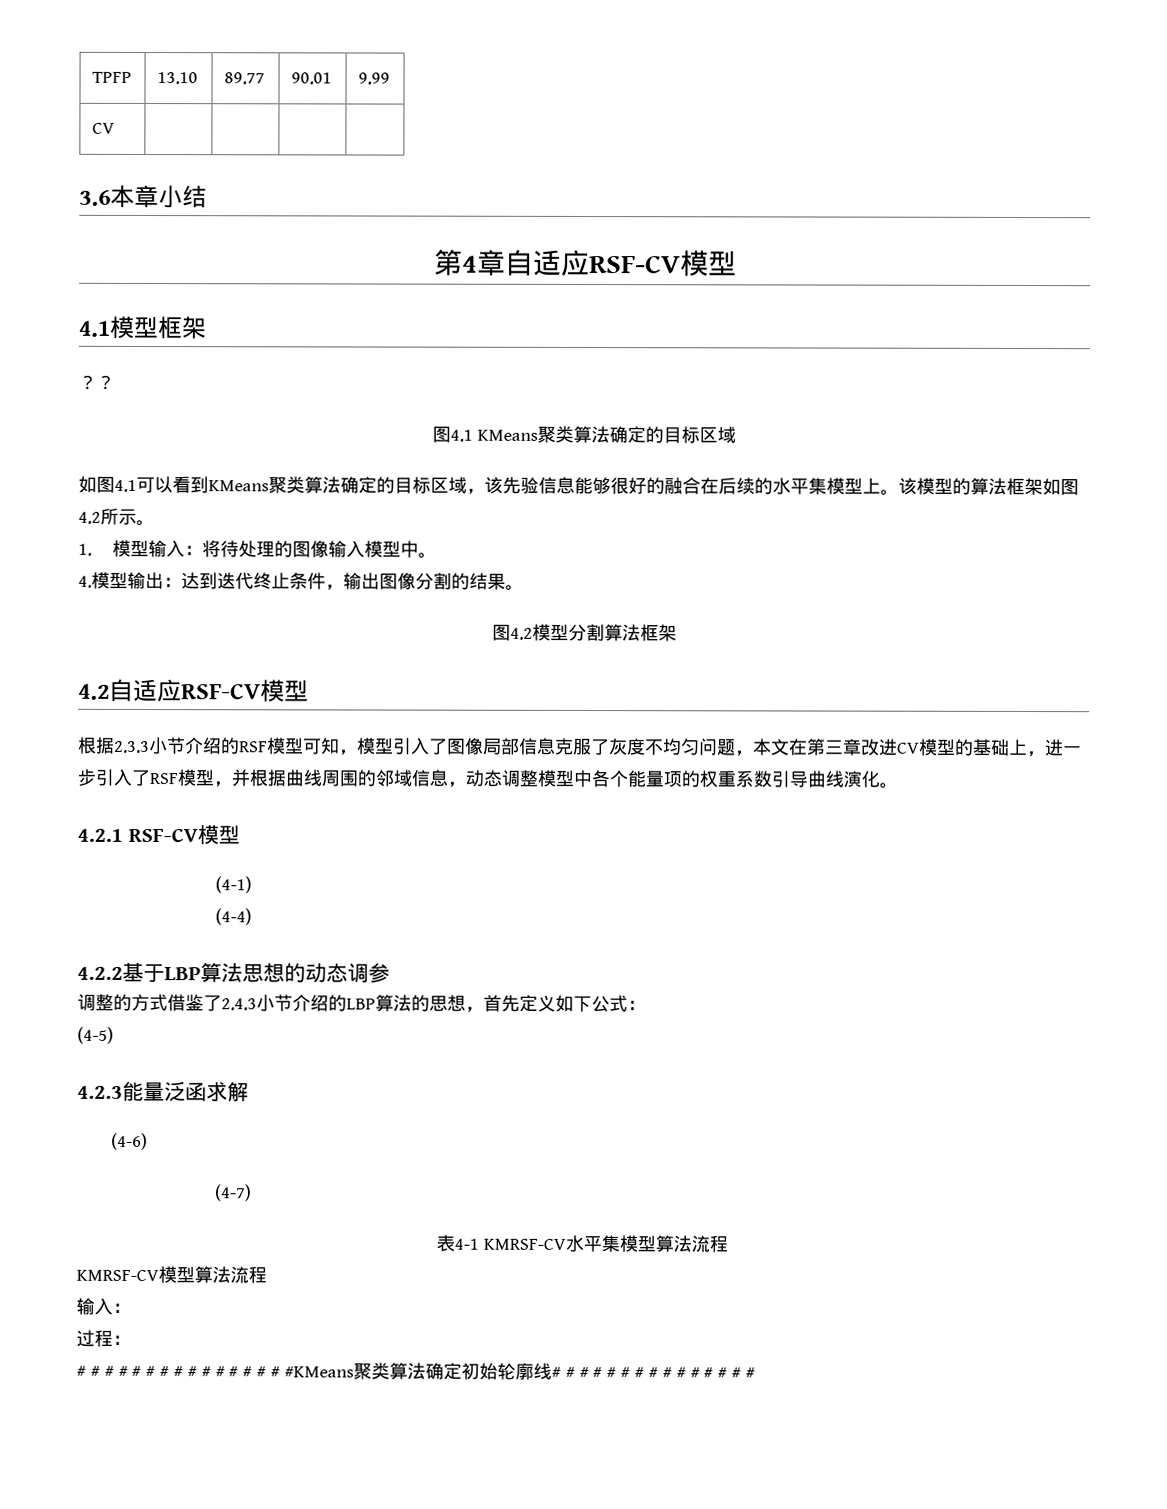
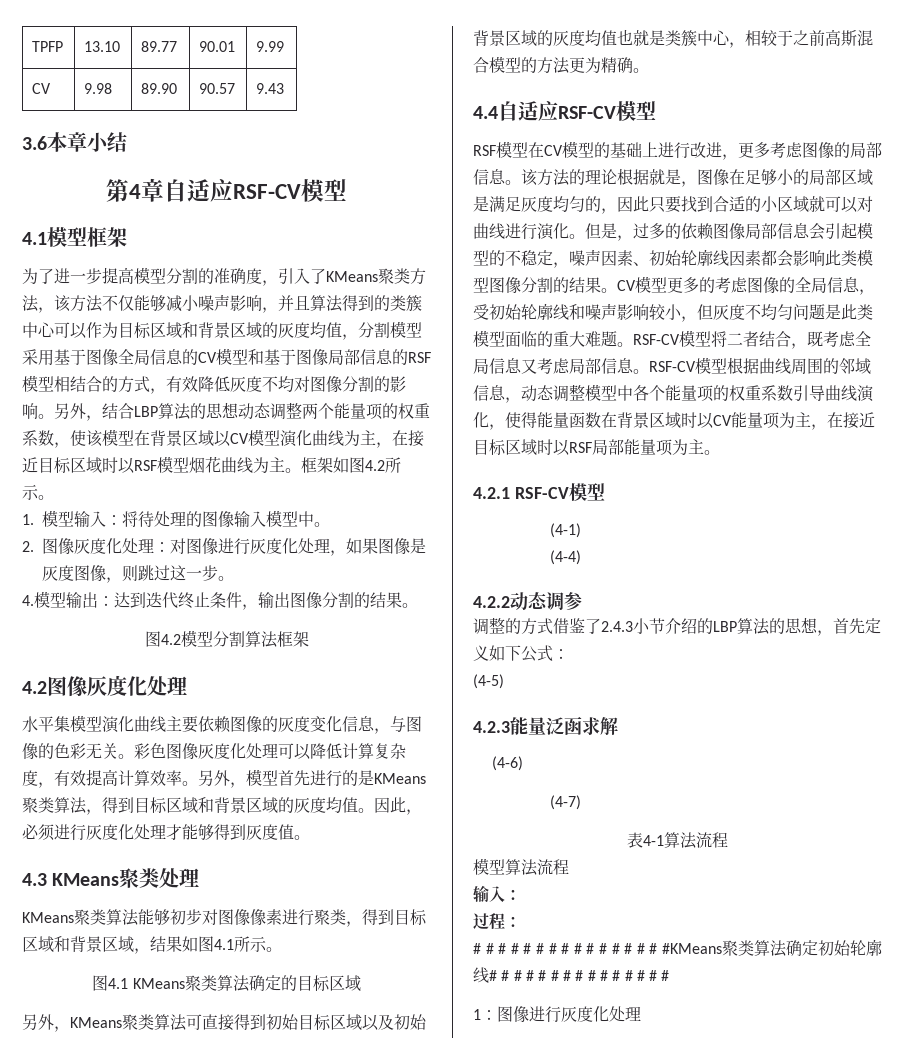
(115, 128) | | | -> [84,83,113,94] [141,83,178,94] [199,83,236,94] [256,83,285,94] 9.98 | 89.90 | 90.57 | 9.43
[78,374,115,390] [432,425,736,444] [78,475,1007,496] ？？ // 图4.1 KMeans聚类算法确定的目标区域 // 如图4.1可以看到KMeans聚类算法确定的目标区域，该先验信息能够很好的融合在后续的水平集模型上。该模型的算法 -> [22,267,426,286] [22,294,422,313] [22,321,422,340] [22,348,431,366] [22,375,406,394] [22,402,430,421] [22,429,424,448] [22,456,301,474] 为了进一步提高模型分割的准确度，引入了KMeans聚类方法，该方法不仅能够减小噪声影响，并且算法得到的类簇中心可以作为目标区域和背景区域的灰度均值，分割模型采用基于图像全局信息的CV模型和基于图像局部信息的RSF模型相结合的方式，有效降低灰度不均对图像分割的影响。另外，结合LBP算法的思想动态调整两个能量项的权重系数，使该模型在背景区域以CV模型演化曲线为主，在接近目标区域时以RSF模型烟花曲线为主。
(438, 555) none -> [22,538,426,556] [42,565,234,583] // 2.图像灰度化处理：对图像进行灰度化处理，如果图像是灰度图像，则跳过这一步。
[109,678,309,703] [78,736,1082,758] [77,768,250,788] 自适应RSF-CV模型 // 根据2.3.3小节介绍的RSF模型可知，模型引入了图像局部信息克服了灰度不均匀问题，本文在第三章改进CV模型的基础上，进一步引入了RSF模型，并 -> [47,675,187,697] [22,715,422,734] [22,743,406,760] [22,769,426,788] [22,797,422,815] [22,824,310,841] [22,868,200,888] [22,909,427,927] [22,936,282,954] [92,975,361,992] [22,1014,427,1032] [473,29,873,48] [473,56,649,74] [473,101,656,121] [473,141,882,160] [473,168,873,187] [473,196,873,214] [473,222,873,241] [473,249,873,268] [473,276,875,295] [473,303,873,322] [473,330,871,349] [473,357,727,374] 图像灰度化处理 // 水平集模型演化曲线主要依赖图像的灰度变化信息，与图像的色彩无关。彩色图像灰度化处理可以降低计算复杂度，有效提高计算效率。另外，模型首先进行的是KMeans聚类算法，得到目标区域和背景区域的灰度均值。因此，必须进行灰度化处理才能够得到灰度值。 // 4.3 KMeans聚类处理 // KMeans聚类算法能够初步对图像像素进行聚类，得到目标区域和背景区域，结果如图4.1所示。 // 图4.1 KMeans聚类算法确定的目标区域 // 另外，KMeans聚类算法可直接得到初始目标区域以及初始背景区域的灰度均值也就是类簇中心，相较于之前高斯混合模型的方法更为精确。 // 4.4自适应RSF-CV模型 // RSF模型在CV模型的基础上进行改进，更多考虑图像的局部信息。该方法的理论根据就是，图像在足够小的局部区域是满足灰度均匀的，因此只要找到合适的小区域就可以对曲线进行演化。但是，过多的依赖图像局部信息会引起模型的不稳定，噪声因素、初始轮廓线因素都会影响此类模型图像分割的结果。CV模型更多的考虑图像的全局信息，受初始轮廓线和噪声影响较小，但灰度不均匀问题是此类模型面临的重大难题。RSF-CV模型将二者结合，既考虑全局信息又考虑局部信息。RSF-CV模型
(880, 779) none -> [489,412,875,430] [473,439,704,456] ，使得能量函数在背景区域时以CV能量项为主，在接近目标区域时以RSF局部能量项为主
[122,962,306,983] 基于LBP算法思想的 -> (510, 602) none
[482,1234,728,1253] [76,1269,159,1282] KMRSF-CV水平集模型算法流程 // KMRSF-CV -> [664,832,728,849] 算法流程 //
(755, 1373) none -> [473,1006,641,1023] // 1：图像进行灰度化处理

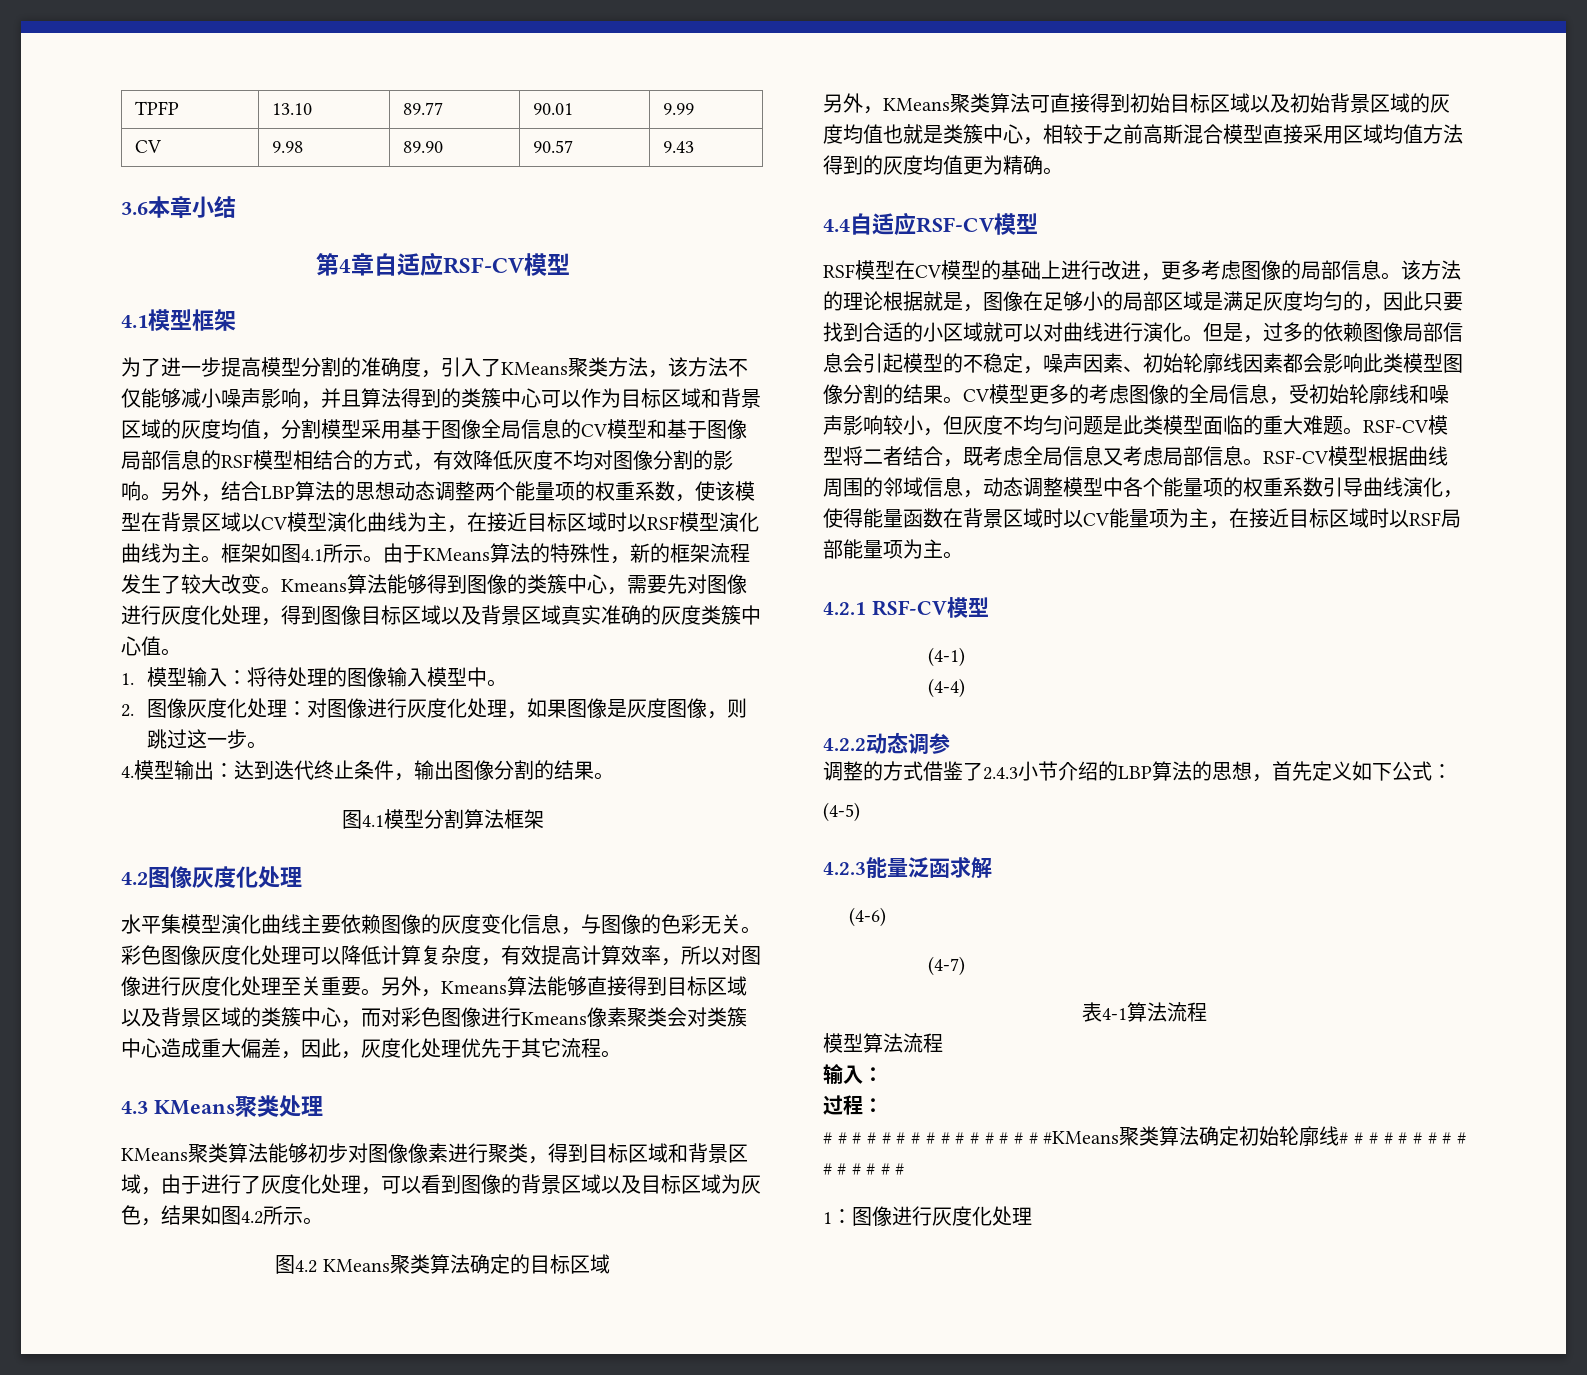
[189,456,221,473] 烟花 -> [719,512,759,532] 演化
[365,457,401,473] [22,484,54,500] 4.2所示。 -> [301,543,750,564] [121,574,747,595] [121,605,761,626] [121,636,181,656] 4.1所示。由于KMeans算法的特殊性，新的框架流程发生了较大改变。Kmeans算法能够得到图像的类簇中心，需要先对图像进行灰度化处理，得到图像目标区域以及背景区域真实准确的灰度类簇中心值。
[160,634,181,645] 4.2 -> [361,815,384,827] 4.1
[182,769,426,788] [22,797,422,815] [22,824,294,841] 。另外，模型首先进行的是KMeans聚类算法，得到目标区域和背景区域的灰度均值。因此，必须进行灰度化处理才能够得到灰度值 -> [661,945,761,966] [121,976,747,997] [121,1007,747,1028] [121,1038,601,1059] ，所以对图像进行灰度化处理至关重要。另外，Kmeans算法能够直接得到目标区域以及背景区域的类簇中心，而对彩色图像进行Kmeans像素聚类会对类簇中心造成重大偏差，因此，灰度化处理优先于其它流程
(150, 951) none -> [161,1174,761,1195] [121,1205,161,1226] 由于进行了灰度化处理，可以看到图像的背景区域以及目标区域为灰色，
[214,939,234,950] 4.1 -> [241,1211,263,1224] 4.2
[108,978,129,989] 4.1 -> [295,1260,318,1273] 4.2
[521,57,570,74] 的方法 -> [1263,124,1463,144] [823,155,963,175] 直接采用区域均值方法得到的灰度均值

